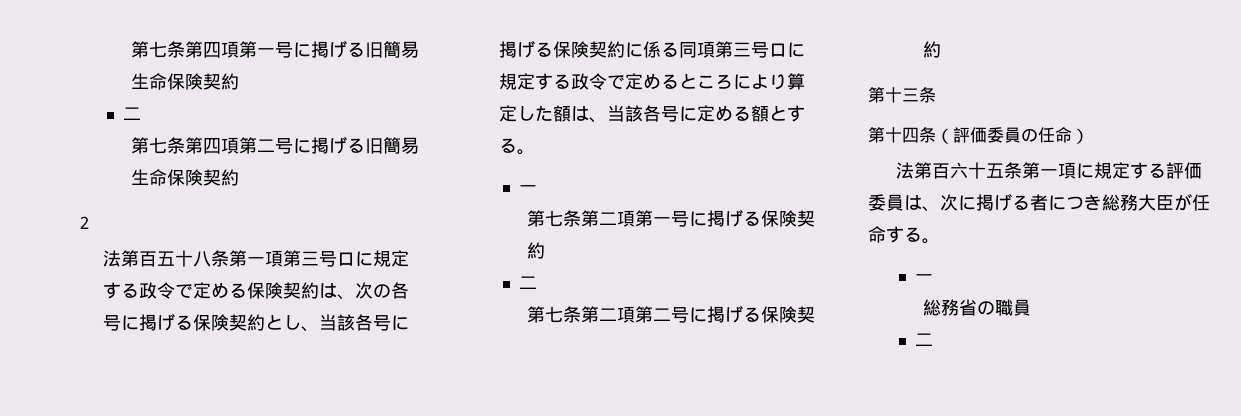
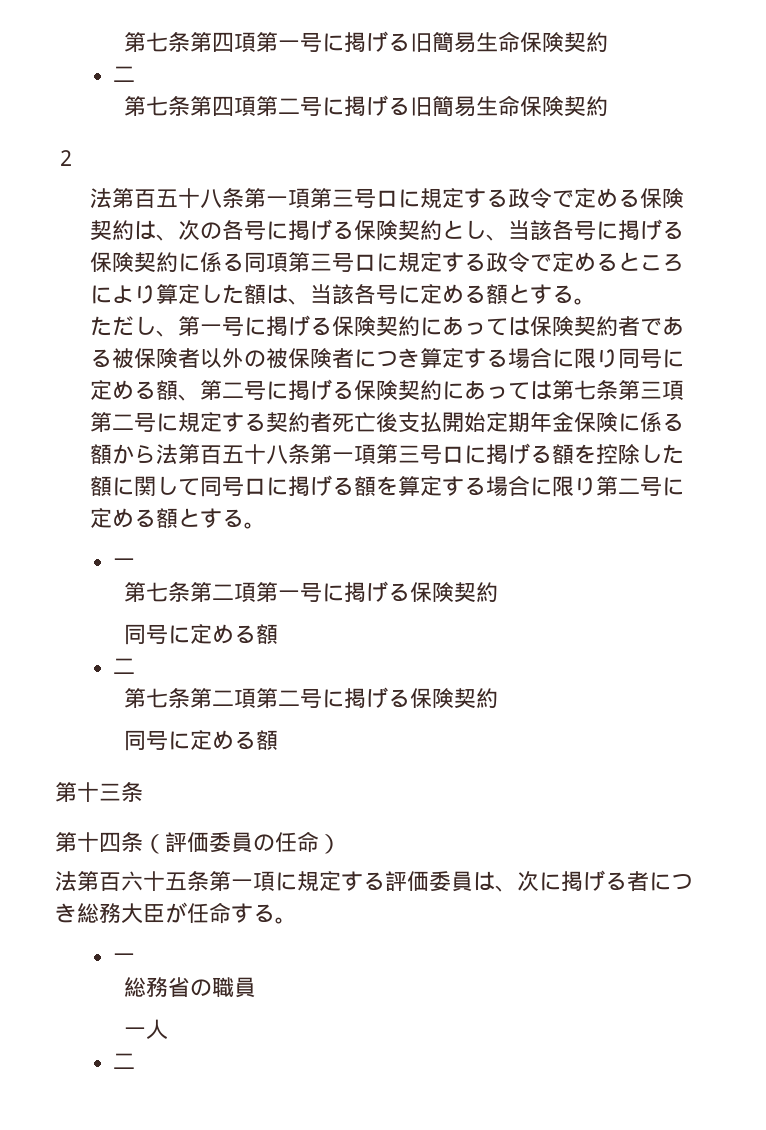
(536, 152) none -> [89,315,684,337] [89,347,684,369] [89,379,684,401] [89,411,684,433] [89,443,684,465] [89,475,684,497] [89,508,266,529] // ただし、第一号に掲げる保険契約にあっては保険契約者である被保険者以外の被保険者につき算定する場合に限り同号に定める額、第二号に掲げる保険契約にあっては第七条第三項第二号に規定する契約者死亡後支払開始定期年金保険に係る額から法第百五十八条第一項第三号ロに掲げる額を控除した額に関して同号ロに掲げる額を算定する場合に限り第二号に定める額とする。
(545, 250) none -> [124,624,279,645] // 同号に定める額
(941, 49) none -> [124,730,279,751] // 同号に定める額
(1031, 307) none -> [124,1019,169,1039] // 一人

